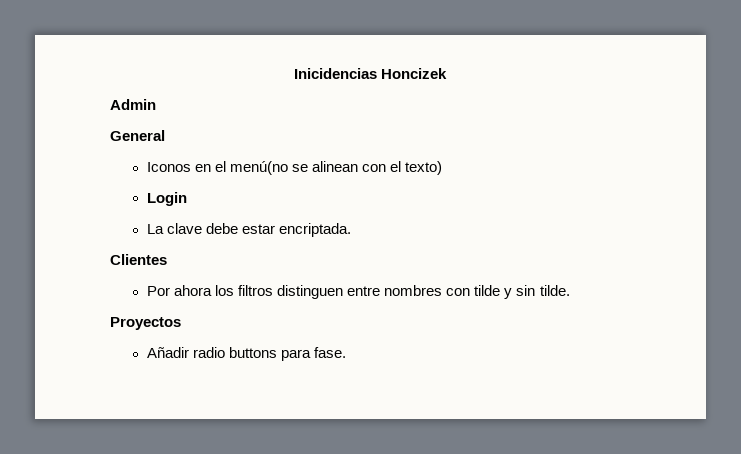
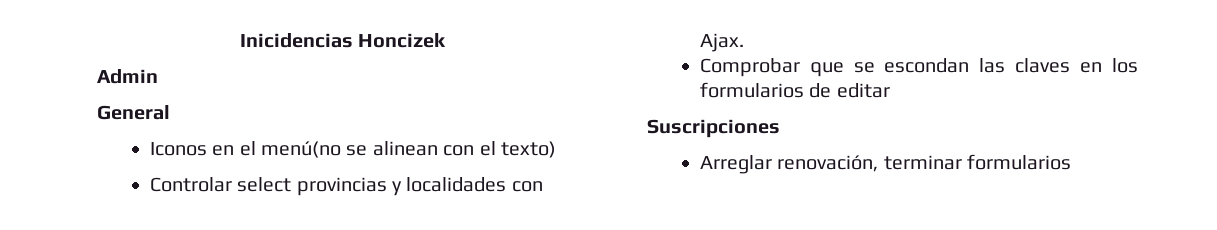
[146,192,187,206] [146,223,352,237] [110,254,167,265] [146,285,570,299] [110,317,181,330] [146,347,347,361] Login // La clave debe estar encriptada. // Clientes // Por ahora los filtros distinguen entre nombres con tilde y sin tilde. // Proyectos // Añadir radio buttons para fase. -> [149,177,543,196] [699,33,744,52] [699,58,1138,77] [699,82,890,98] [647,119,780,138] [699,154,1071,174] Controlar select provincias y localidades con Ajax. // Comprobar que se escondan las claves en los formularios de editar // Suscripciones // Arreglar renovación, terminar formularios

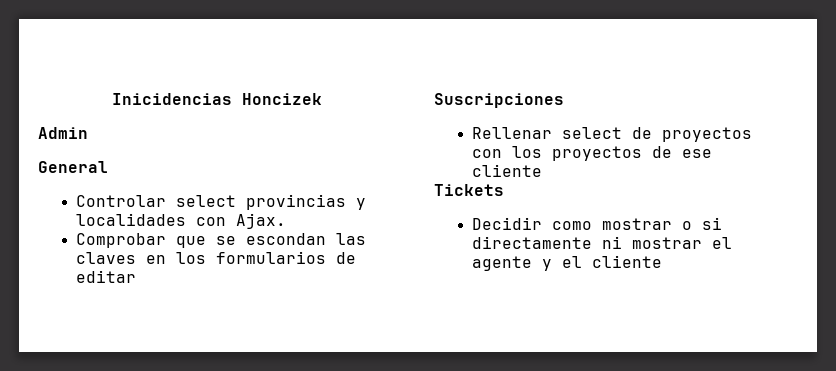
[149,141,556,158] // Iconos en el menú(no se alinean con el texto) -> (108, 167) none
[699,154,1071,174] Arreglar renovación, terminar formularios -> [472,127,753,142] [472,146,713,161] [472,164,543,177] [434,184,504,196] [472,217,723,230] [472,236,733,249] [472,255,663,271] Rellenar select de proyectos con los proyectos de ese cliente // Tickets // Decidir como mostrar o si directamente ni mostrar el agente y el cliente

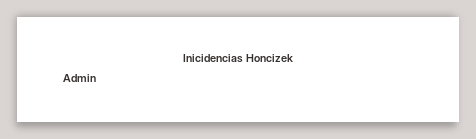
[38,161,108,173] [76,194,367,210] [76,213,287,229] [76,233,367,248] [76,251,357,264] [76,270,137,283] [434,93,564,108] [472,127,753,142] [472,146,713,161] [472,164,543,177] [434,184,504,196] [472,217,723,230] [472,236,733,249] [472,255,663,271] // General // Controlar select provincias y localidades con Ajax. // Comprobar que se escondan las claves en los formularios de editar // Suscripciones // Rellenar select de proyectos con los proyectos de ese cliente // Tickets // Decidir como mostrar o si directamente ni mostrar el agente y el cliente -> (96, 78) none

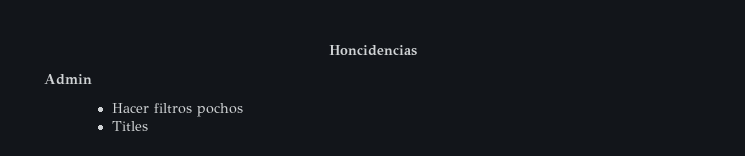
[183,54,293,63] Inicidencias Honcizek -> [328,45,417,56] Honcidencias
(96, 78) none -> [111,103,243,117] [111,121,148,131] // Hacer filtros pochos // Titles

